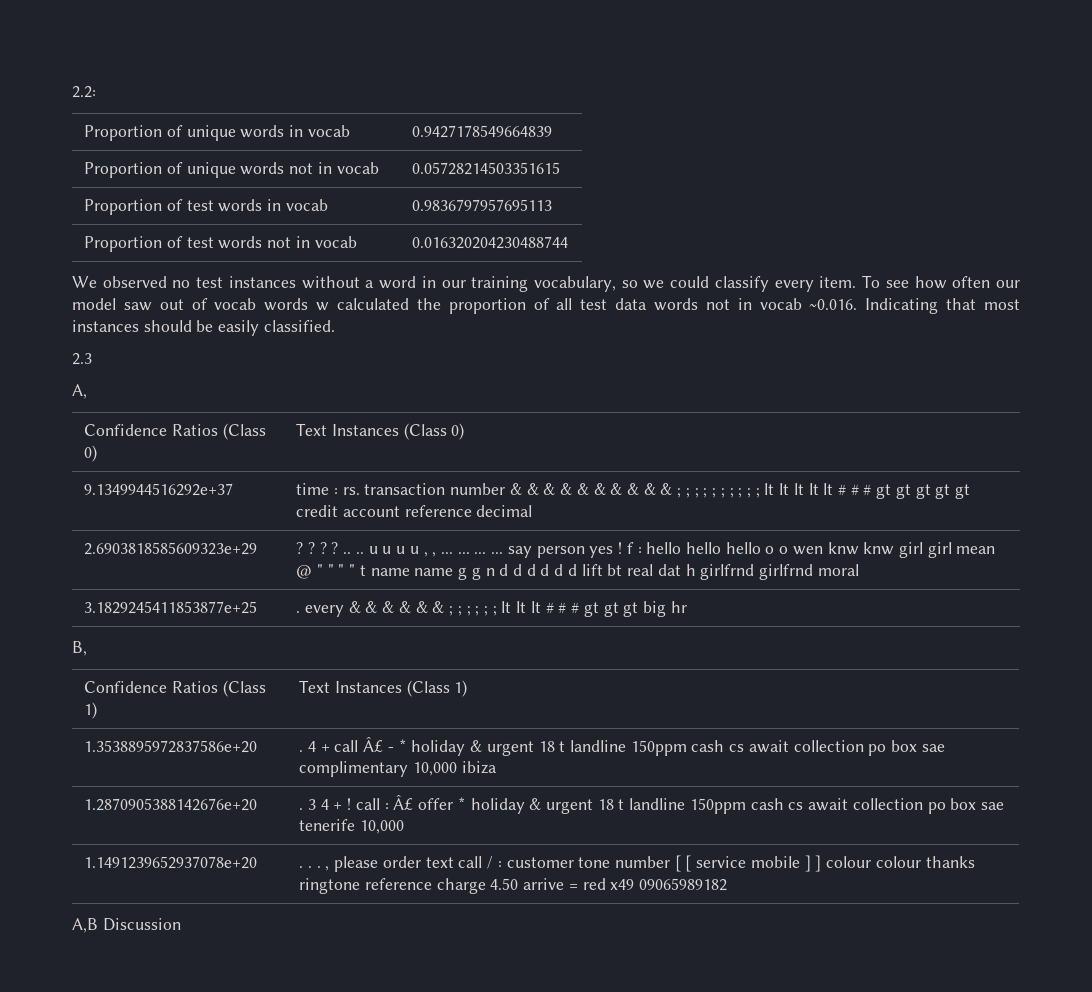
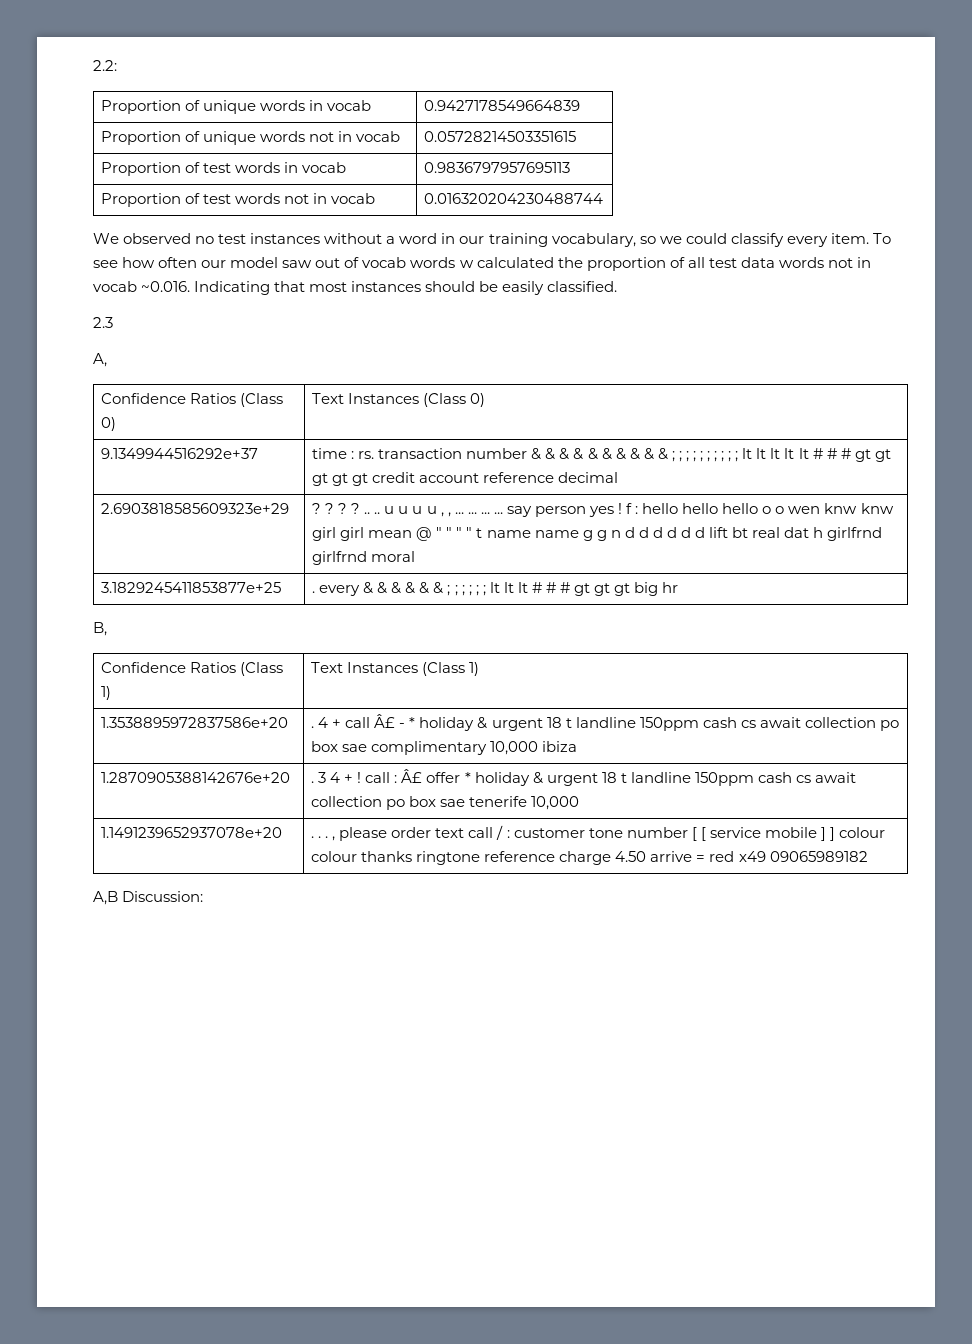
[102,918,181,931] Discussion -> [122,891,204,902] Discussion:

